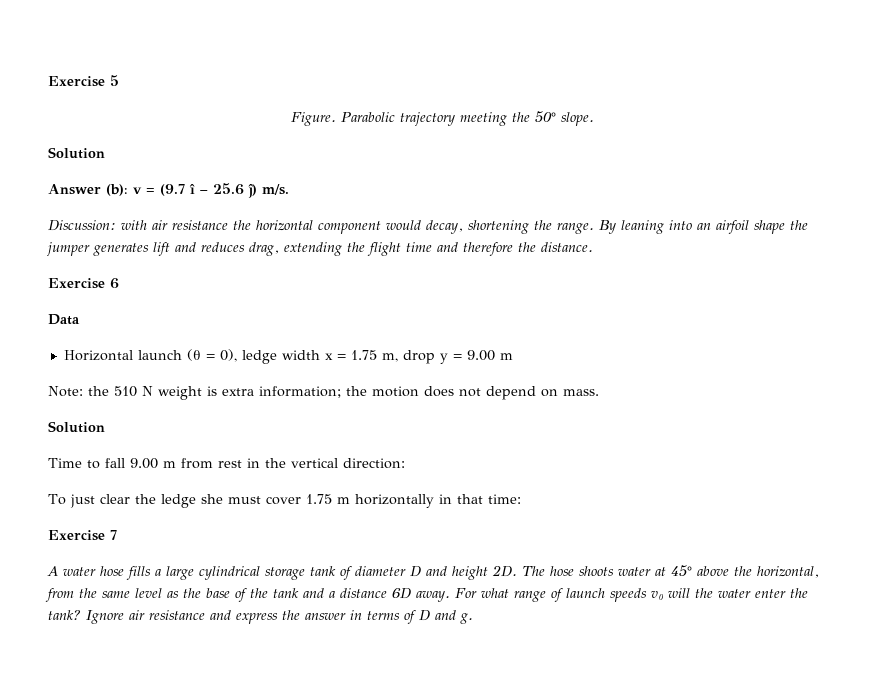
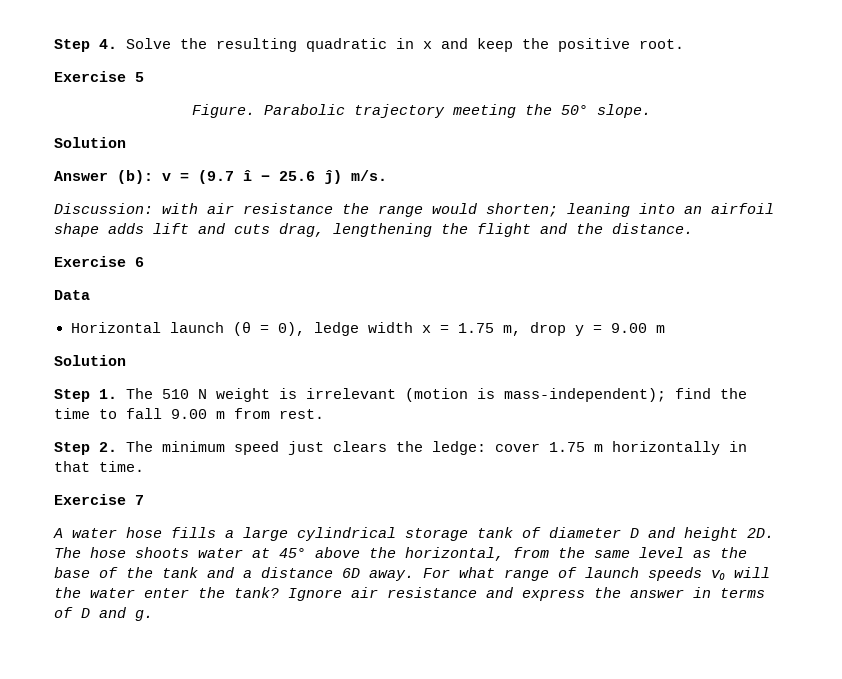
(48, 81) none -> [54,38,684,52] Step 4. Solve the resulting quadratic in x and keep the positive root. //
[256,220,616,234] horizontal component would decay, shortening the range. By -> [378,203,558,217] range would shorten;
[789,220,808,230] [47,242,513,256] the jumper generates lift and reduces drag, extending the flight time and therefore -> [108,223,567,237] adds lift and cuts drag, lengthening the flight and
[48,386,599,400] [48,421,105,433] [48,458,82,468] Note: the 510 N weight is extra information; the motion does not depend on mass. // Solution // Time -> [54,355,126,366] [54,388,747,402] [54,408,90,419] Solution // Step 1. The 510 N weight is irrelevant (motion is mass-independent); find the time
[218,458,405,469] [48,494,261,508] rest in the vertical direction: // To just clear the ledge she must -> [279,409,324,419] [54,441,486,455] rest. // Step 2. The minimum speed just clears the ledge:
[487,494,521,504] time: -> [99,461,144,472] time.

